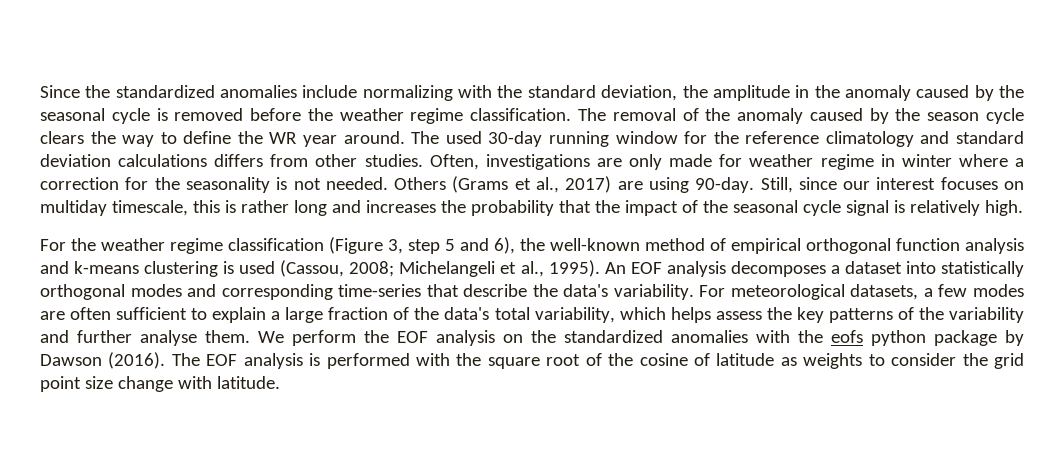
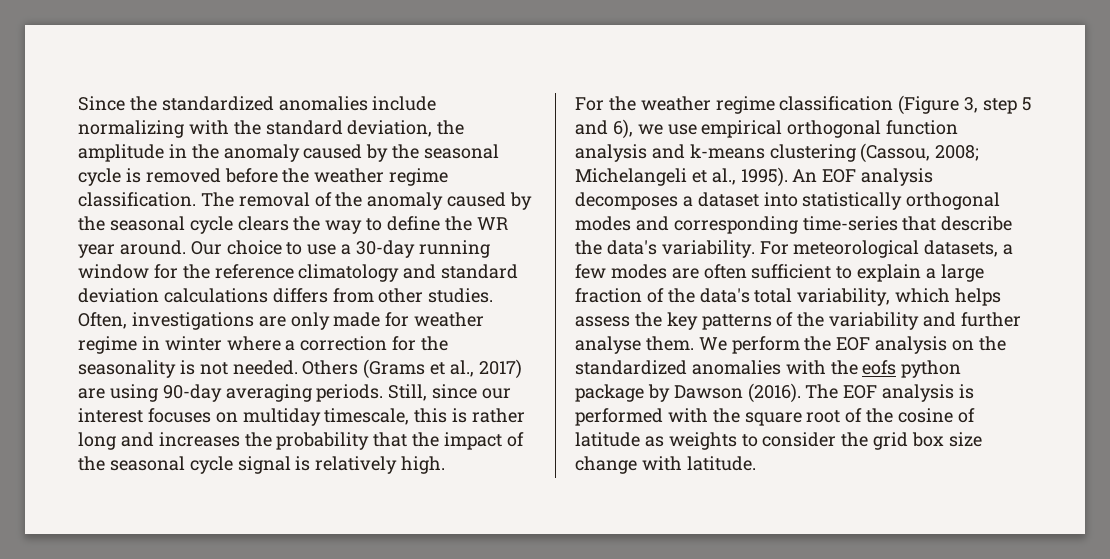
[927,112,980,121] season -> [109,216,185,231] seasonal
[411,131,482,144] The used -> [190,240,352,255] Our choice to use a
[695,177,755,193] 90-day. -> [162,384,384,402] 90-day averaging periods.
[520,238,726,251] the well-known method of -> [637,124,697,135] we use
[223,261,276,274] is used -> (856, 153) none
[40,376,81,392] point -> [912,432,945,447] box

